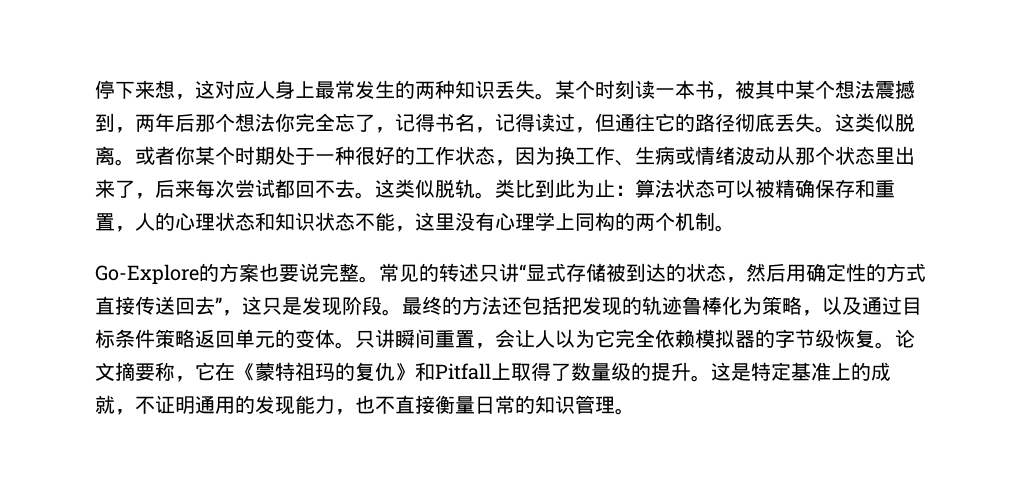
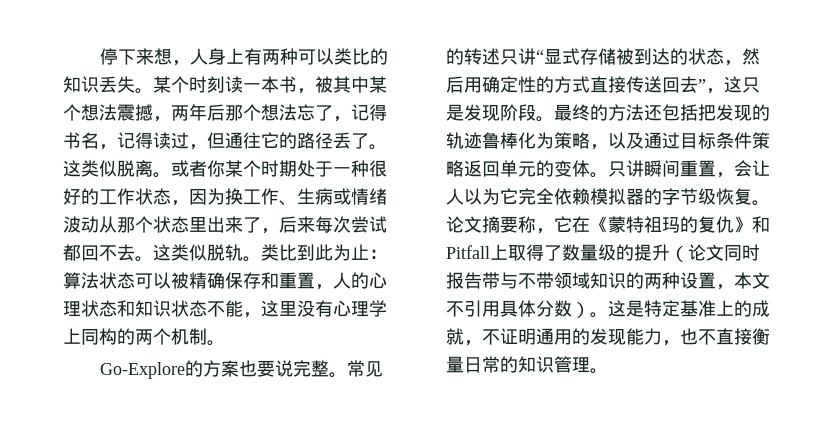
[195,80,455,99] 这对应人身上最常发生的两种 -> [189,48,388,65] 人身上有两种可以类比的
[95,113,115,132] 到 -> (153, 112) none
[275,113,335,132] 你完全 -> (297, 112) none
[735,113,815,132] 彻底丢失 -> [333,132,369,149] 丢了
(691, 371) none -> [670,244,760,262] [446,272,770,290] [446,300,590,318] （论文同时报告带与不带领域知识的两种设置，本文不引用具体分数）

